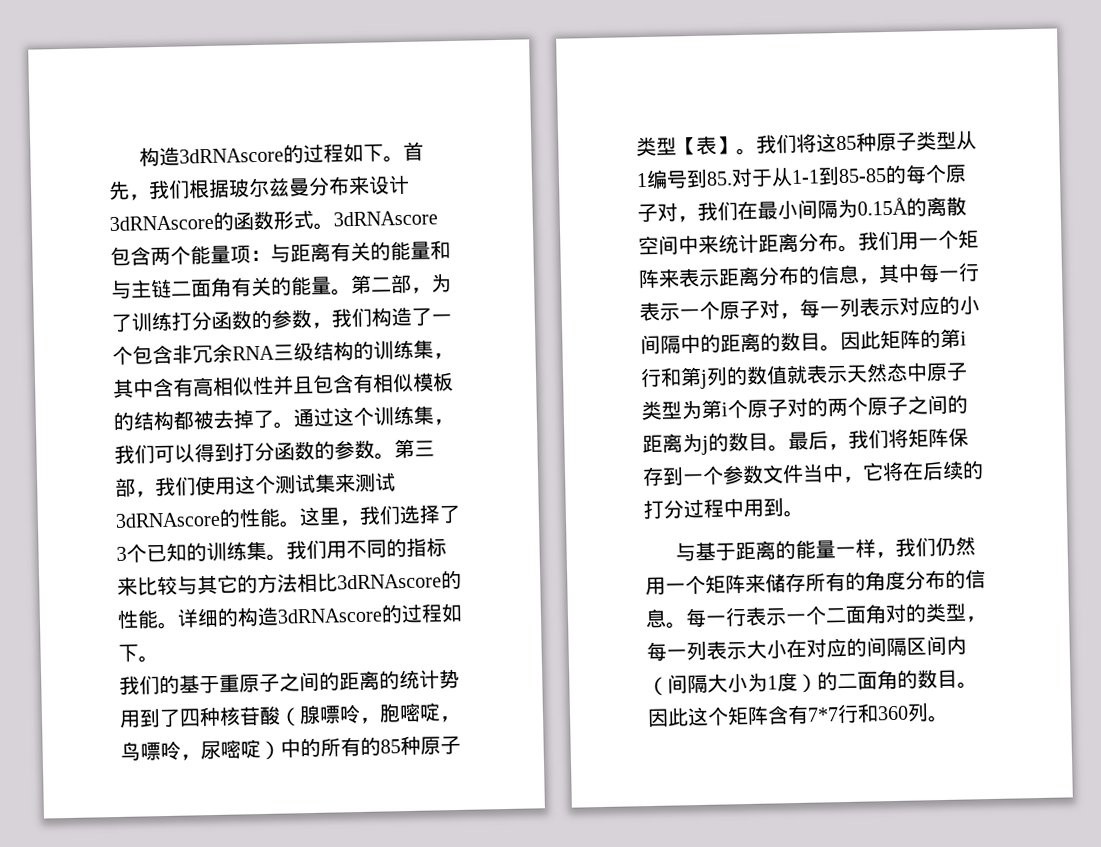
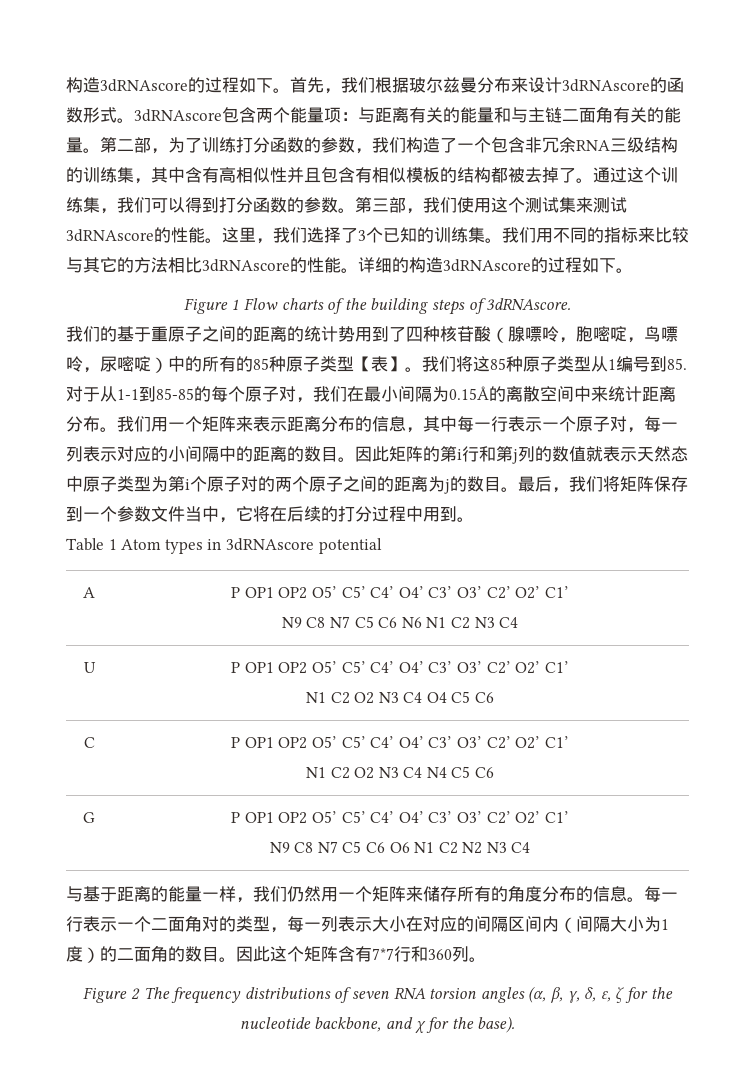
(159, 659) none -> [183,298,572,315] // Figure 1 Flow charts of the building steps of 3dRNAscore.
(804, 513) none -> [66,538,382,554] [83,587,95,598] [231,586,569,599] [281,616,519,629] [83,662,96,673] [231,661,569,674] [305,691,495,704] [83,737,95,748] [231,736,569,749] [305,766,495,779] [83,812,95,823] [231,811,569,824] [269,841,531,854] // Table 1 Atom types in 3dRNAscore potential // A | P OP1 OP2 O5’ C5’ C4’ O4’ C3’ O3’ C2’ O2’ C1’ // N9 C8 N7 C5 C6 N6 N1 C2 N3 C4 // U | P OP1 OP2 O5’ C5’ C4’ O4’ C3’ O3’ C2’ O2’ C1’ // N1 C2 O2 N3 C4 O4 C5 C6 // C | P OP1 OP2 O5’ C5’ C4’ O4’ C3’ O3’ C2’ O2’ C1’ // N1 C2 O2 N3 C4 N4 C5 C6 // G | P OP1 OP2 O5’ C5’ C4’ O4’ C3’ O3’ C2’ O2’ C1’ // N9 C8 N7 C5 C6 O6 N1 C2 N2 N3 C4
(949, 718) none -> [83,986,673,1004] [239,1016,516,1034] // Figure 2 The frequency distributions of seven RNA torsion angles (α, β, γ, δ, ε, ζ for the nucleotide backbone, and χ for the base).

